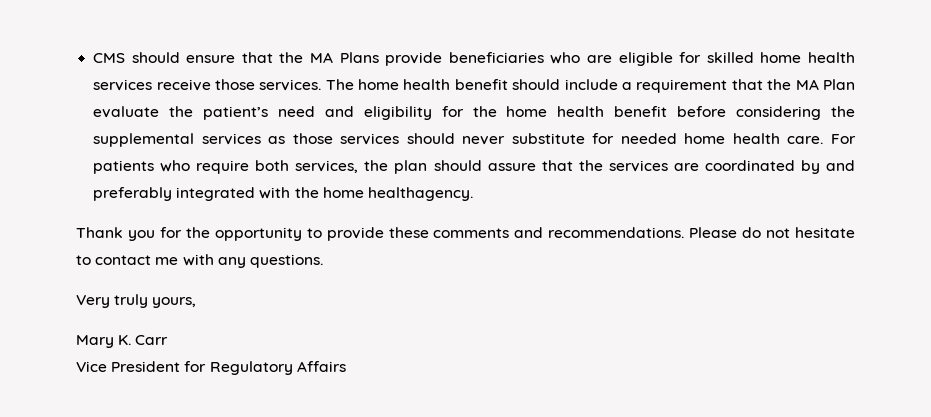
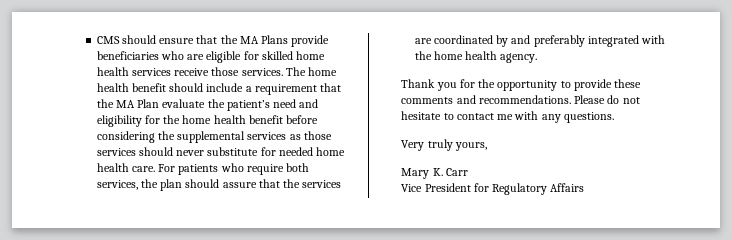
[368,187,474,201] healthagency. -> [465,51,538,63] health agency.

